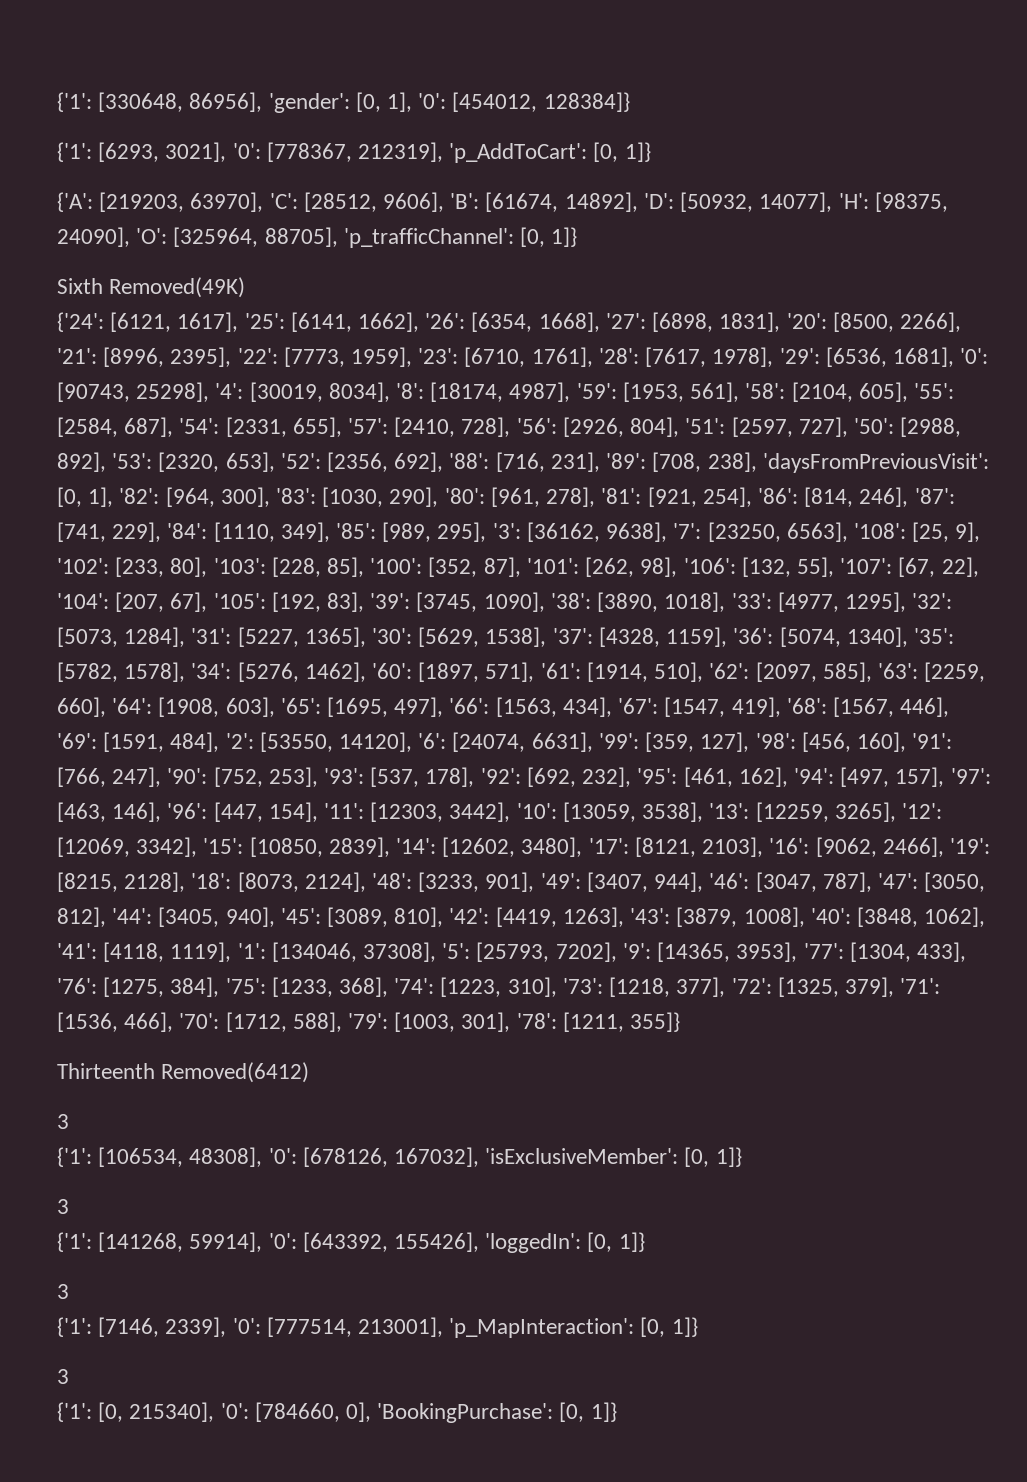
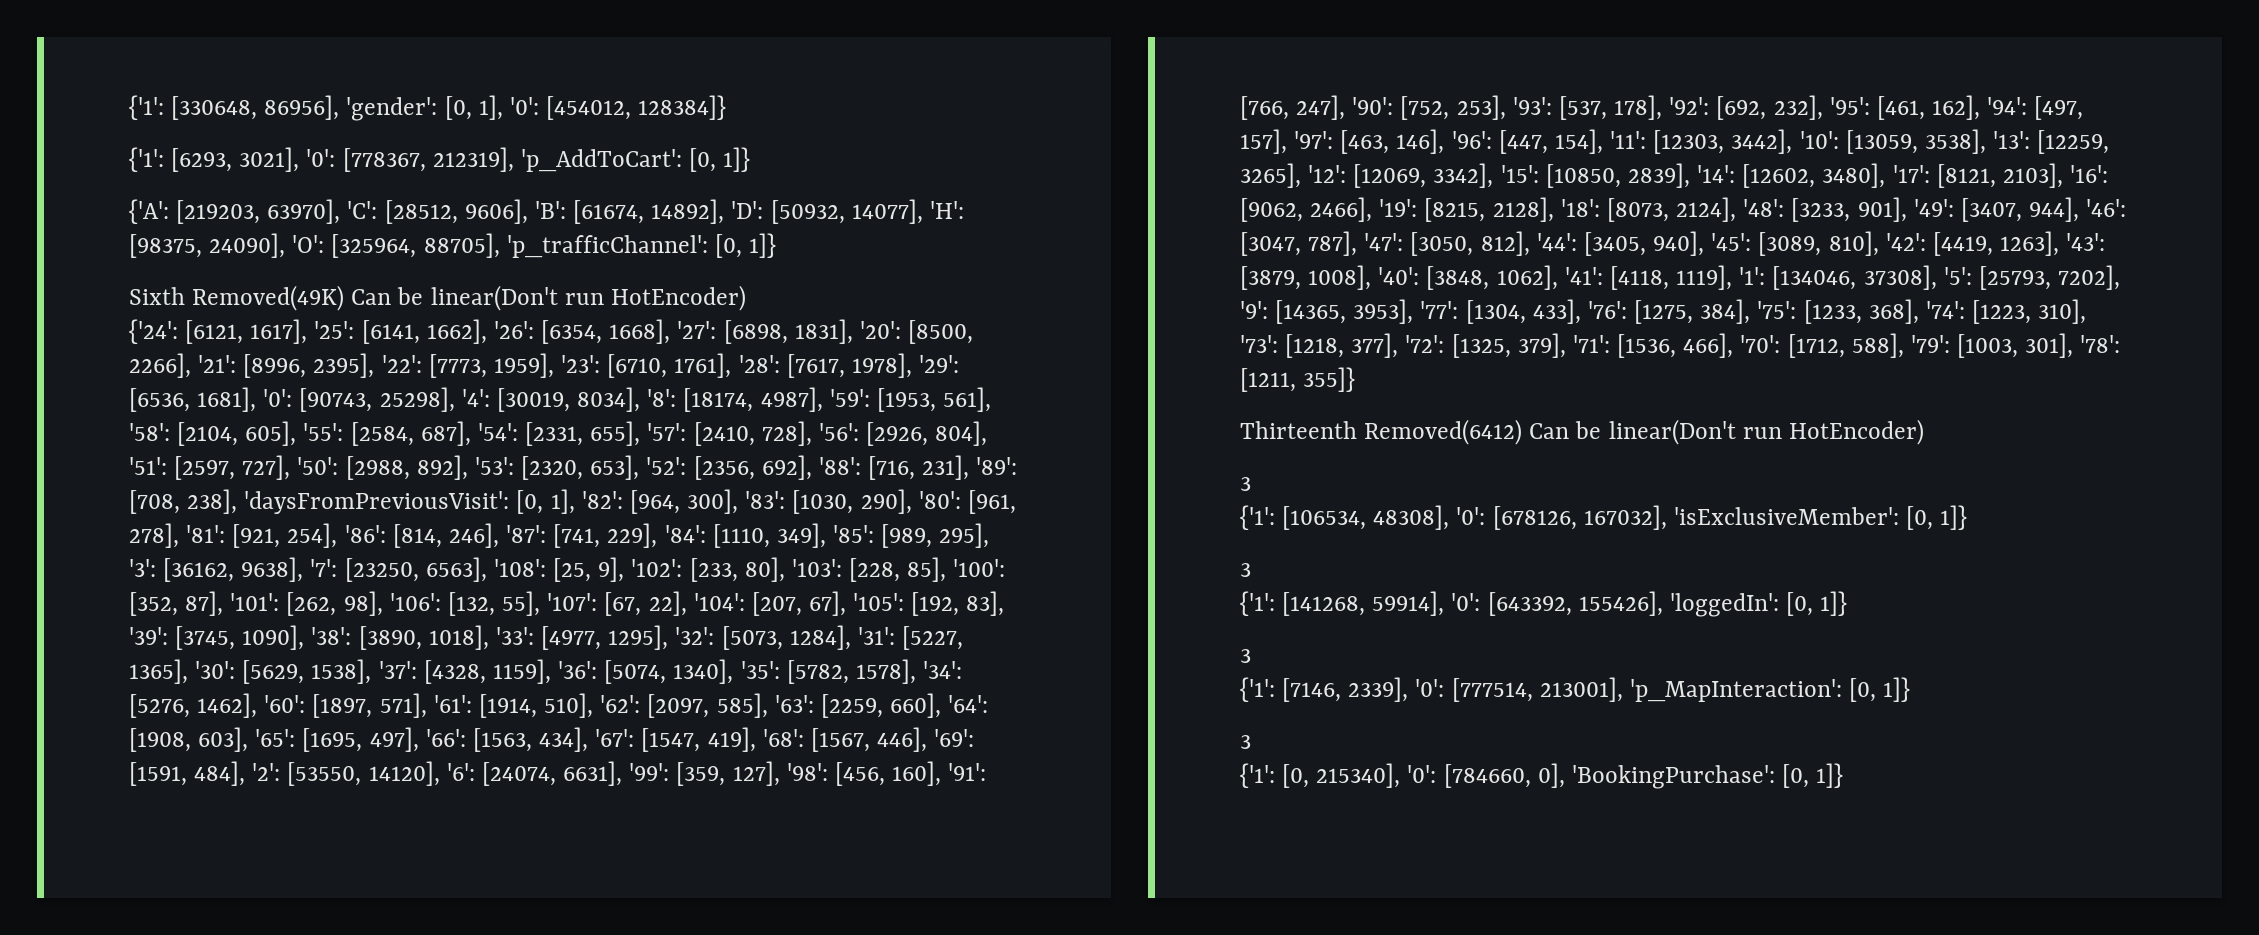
(246, 287) none -> [351,285,746,311] Can be linear(Don't run HotEncoder)
(310, 1072) none -> [1529,419,1924,445] Can be linear(Don't run HotEncoder)

